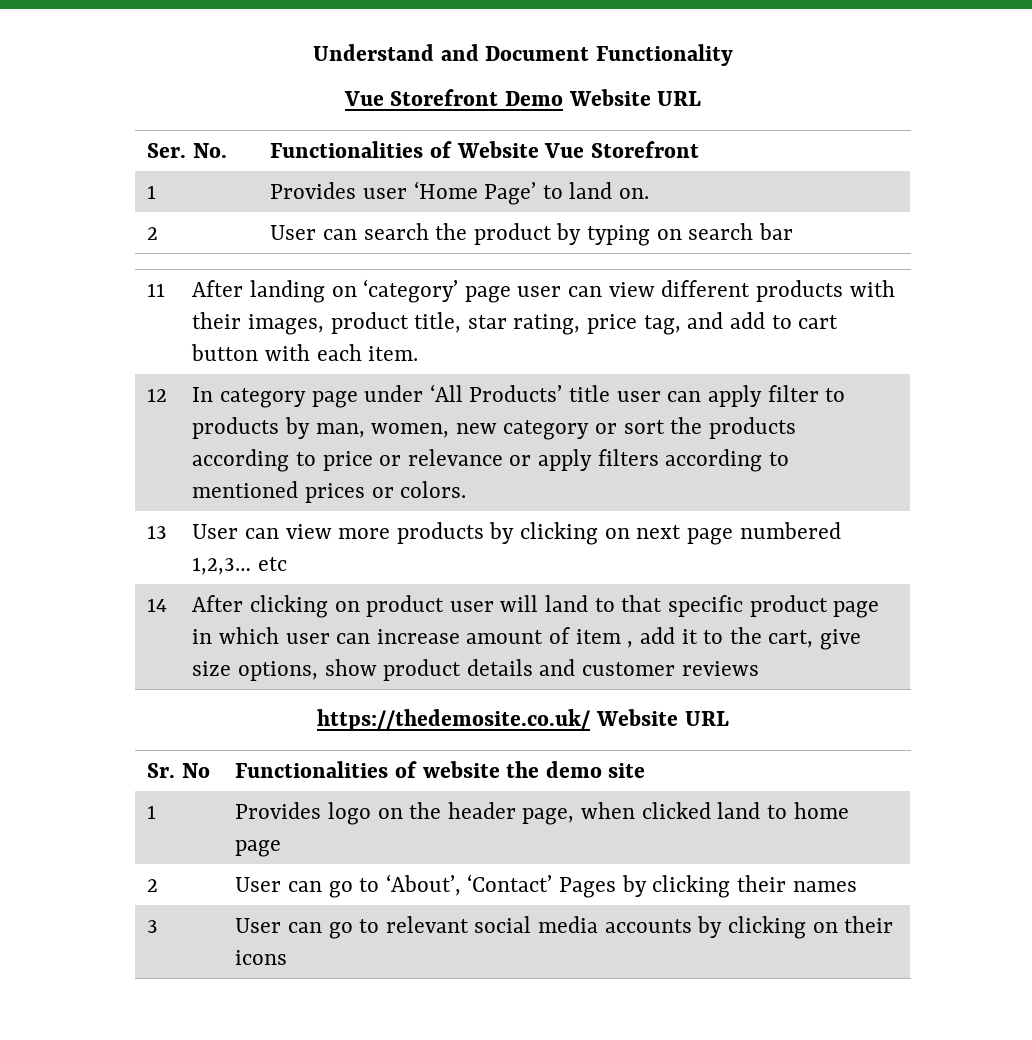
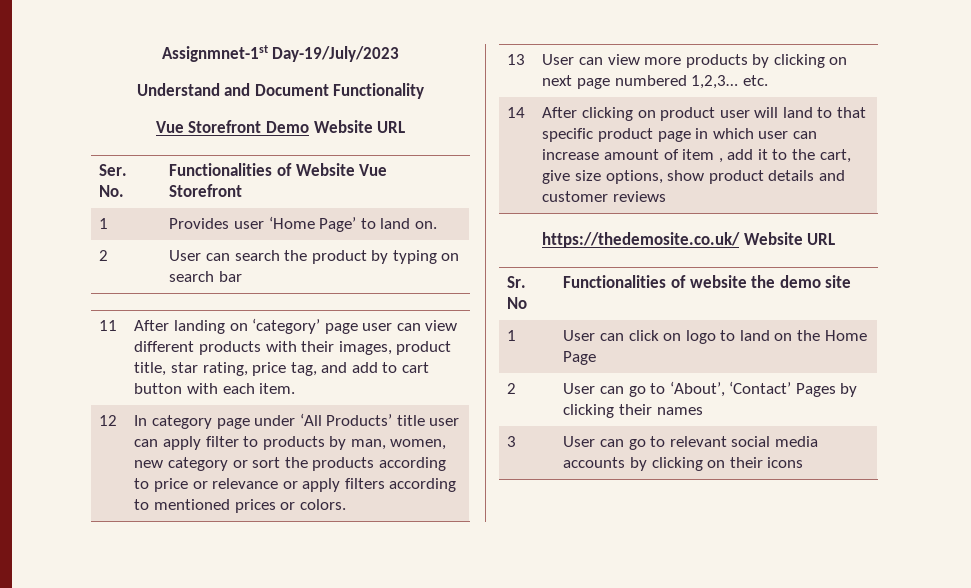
(313, 52) none -> [161,45,400,62] Assignmnet-1st Day-19/July/2023 //
[258,557,288,571] etc -> [742,75,768,86] etc.
[235,802,849,825] [235,840,282,857] Provides logo on the header page, when clicked land to home page -> [563,330,867,344] [563,351,597,365] User can click on logo to land on the Home Page

